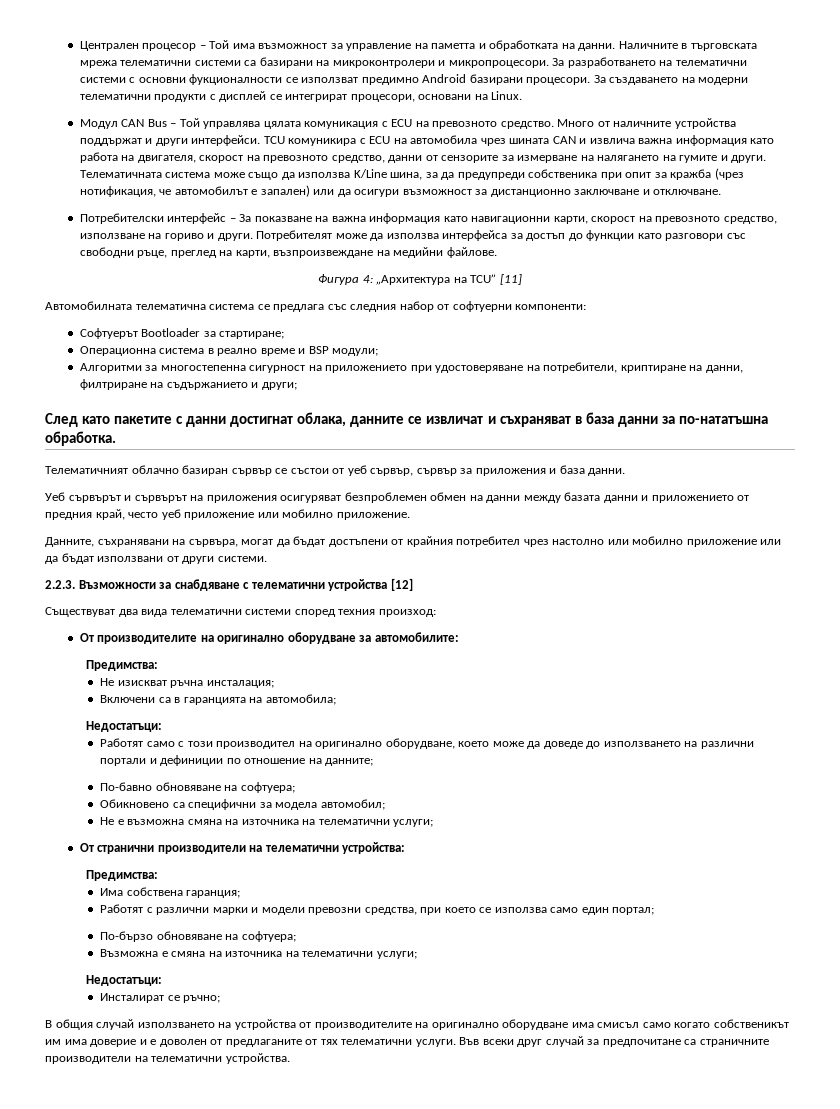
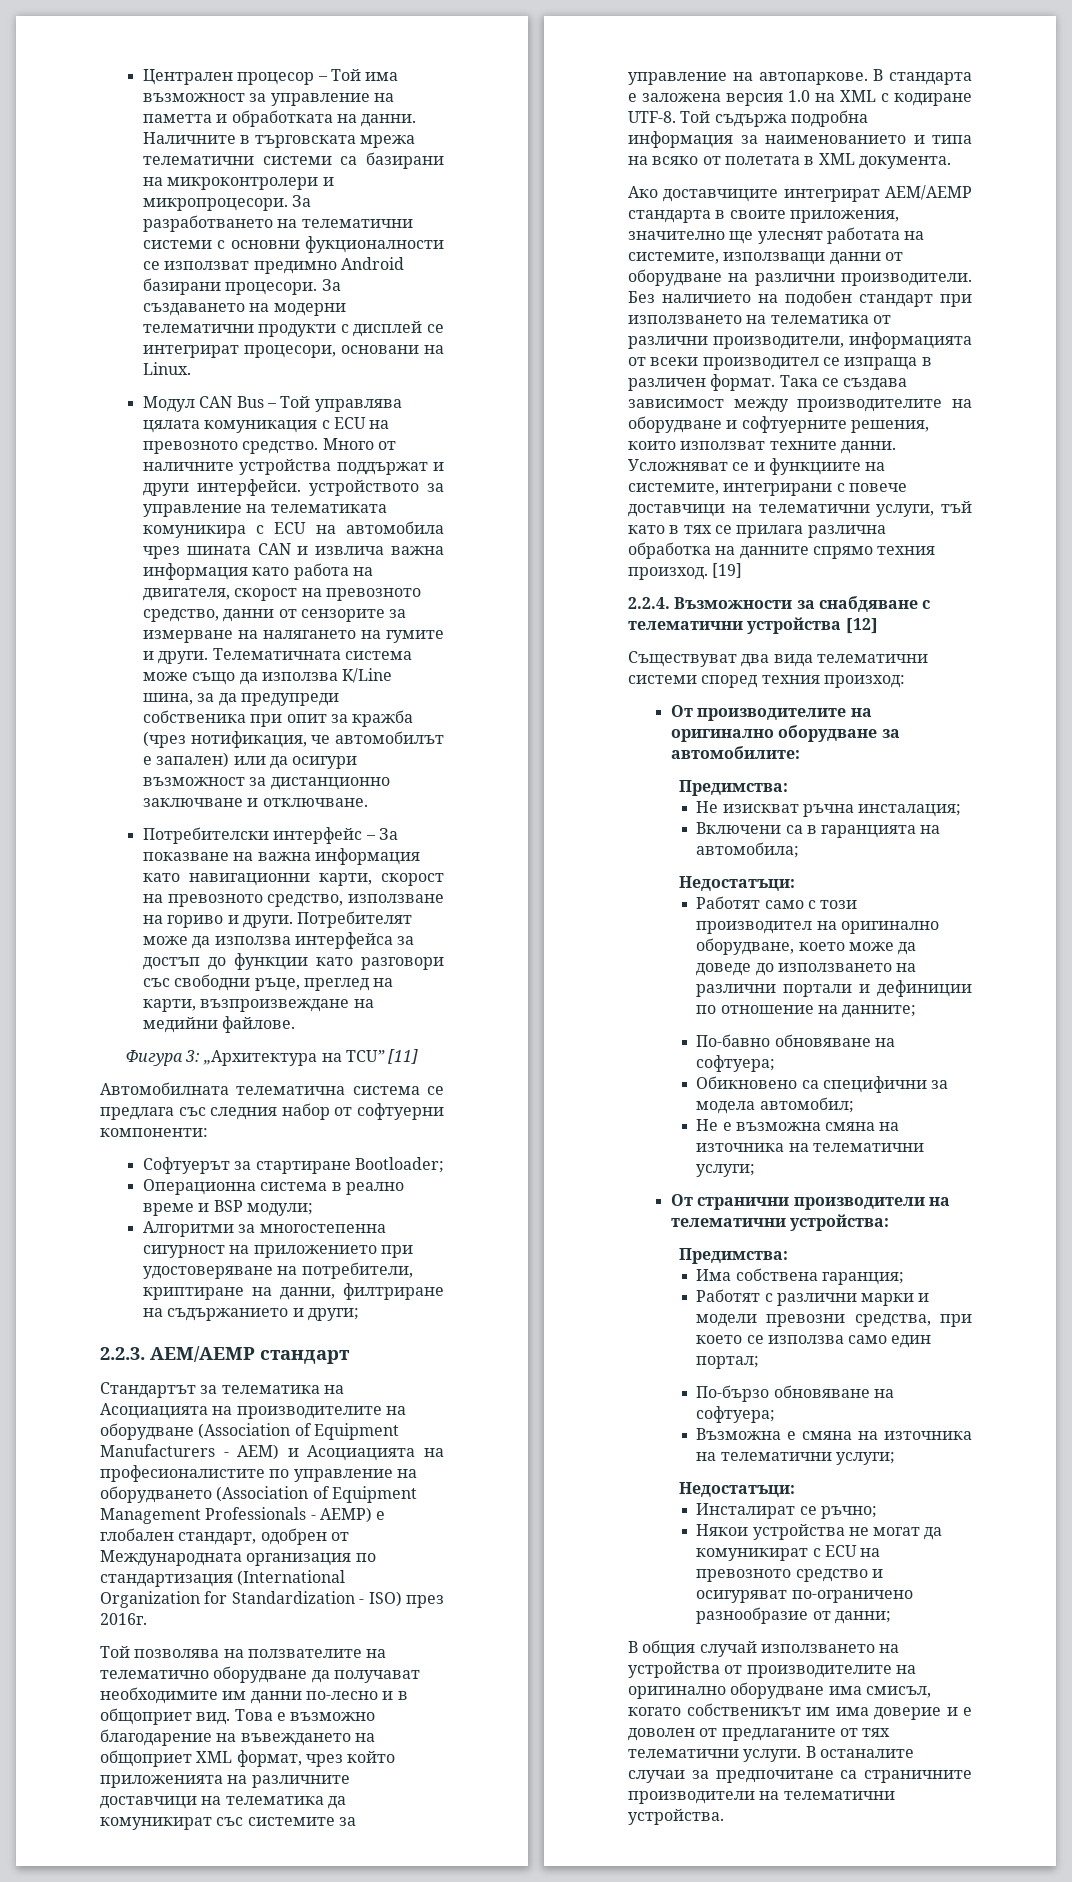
[263,136,285,144] TCU -> [308,480,444,496] [142,504,387,517] устройството за управление на телематиката
[362,275,373,283] 4: -> [185,1050,201,1062] 3:
[141,328,285,339] Bootloader за стартиране; -> [234,1157,444,1174] за стартиране Bootloader;
[45,412,768,427] [45,431,116,446] [45,465,626,476] [45,492,750,503] [45,509,410,520] [45,536,782,547] [45,553,267,564] [45,580,75,589] След като пакетите с данни достигнат облака, данните се извличат и съхраняват в база данни за по-нататъшна обработка. // Телематичният облачно базиран сървър се състои от уеб сървър, сървър за приложения и база данни. // Уеб сървърът и сървърът на приложения осигуряват безпроблемен обмен на данни между базата данни и приложението от предния край, често уеб приложение или мобилно приложение. // Данните, съхранявани на сървъра, могат да бъдат достъпени от крайния потребител чрез настолно или мобилно приложение или да бъдат използвани от други системи. // 2.2.3. -> [100,1346,350,1364] [100,1382,344,1398] [100,1403,406,1419] [100,1423,399,1440] [100,1444,444,1461] [100,1465,417,1482] [100,1486,417,1503] [100,1507,386,1524] [100,1528,349,1545] [100,1550,376,1566] [100,1570,346,1587] [100,1591,444,1608] [100,1613,147,1625] [100,1646,387,1658] [100,1666,420,1683] [100,1687,408,1704] [100,1708,376,1725] [100,1729,375,1746] [100,1750,396,1767] [100,1775,350,1788] [100,1796,346,1809] [100,1817,356,1830] [628,69,972,85] [628,90,972,106] [628,110,868,127] [628,131,972,148] [628,153,951,169] [628,185,972,202] [628,210,899,223] [628,227,925,244] [628,252,903,265] [628,269,972,286] [628,290,972,307] [628,315,891,324] [628,332,972,349] [628,357,932,370] [628,374,908,391] [628,399,972,412] [628,416,929,433] [628,441,896,454] [628,458,886,475] [628,483,907,496] [628,501,972,517] [628,525,886,538] [628,542,936,559] [628,563,743,580] [628,597,670,609] 2.2.3. AEM/AEMP стандарт // Стандартът за телематика на Асоциацията на производителите на оборудване (Association of Equipment Manufacturers - AEM) и Асоциацията на професионалистите по управление на оборудването (Association of Equipment Management Professionals - AEMP) е глобален стандарт, одобрен от Международната организация по стандартизация (International Organization for Standardization - ISO) през 2016г. // Той позволява на ползвателите на телематично оборудване да получават необходимите им данни по-лесно и в общоприет вид. Това е възможно благодарение на въвеждането на общоприет XML формат, чрез който приложенията на различните доставчици на телематика да комуникират със системите за управление на автопаркове. В стандарта е заложена версия 1.0 на XML с кодиране UTF-8. Той съдържа подробна информация за наименованието и типа на всяко от полетата в XML документа. // Ако доставчиците интегрират AEM/AEMP стандарта в своите приложения, значително ще улеснят работата на системите, използващи данни от оборудване на различни производители. Без наличието на подобен стандарт при използването на телематика от различни производители, информацията от всеки производител се изпраща в различен формат. Така се създава зависимост между производителите на оборудване и софтуерните решения, които използват техните данни. Усложняват се и функциите на системите, интегрирани с повече доставчици на телематични услуги, тъй като в тях се прилага различна обработка на данните спрямо техния произход. [19] // 2.2.4.
(221, 999) none -> [696,1524,943,1540] [696,1545,881,1561] [696,1569,883,1582] [696,1590,913,1603] [696,1607,891,1624] // Някои устройства не могат да комуникират с ECU на превозното средство и осигуряват по-ограничено разнообразие от данни;
[597,1022,671,1028] смисъл само -> [865,1686,931,1698] смисъл,
[459,1036,584,1047] Във всеки друг случай -> [805,1746,914,1758] [628,1770,685,1783] В останалите случаи

